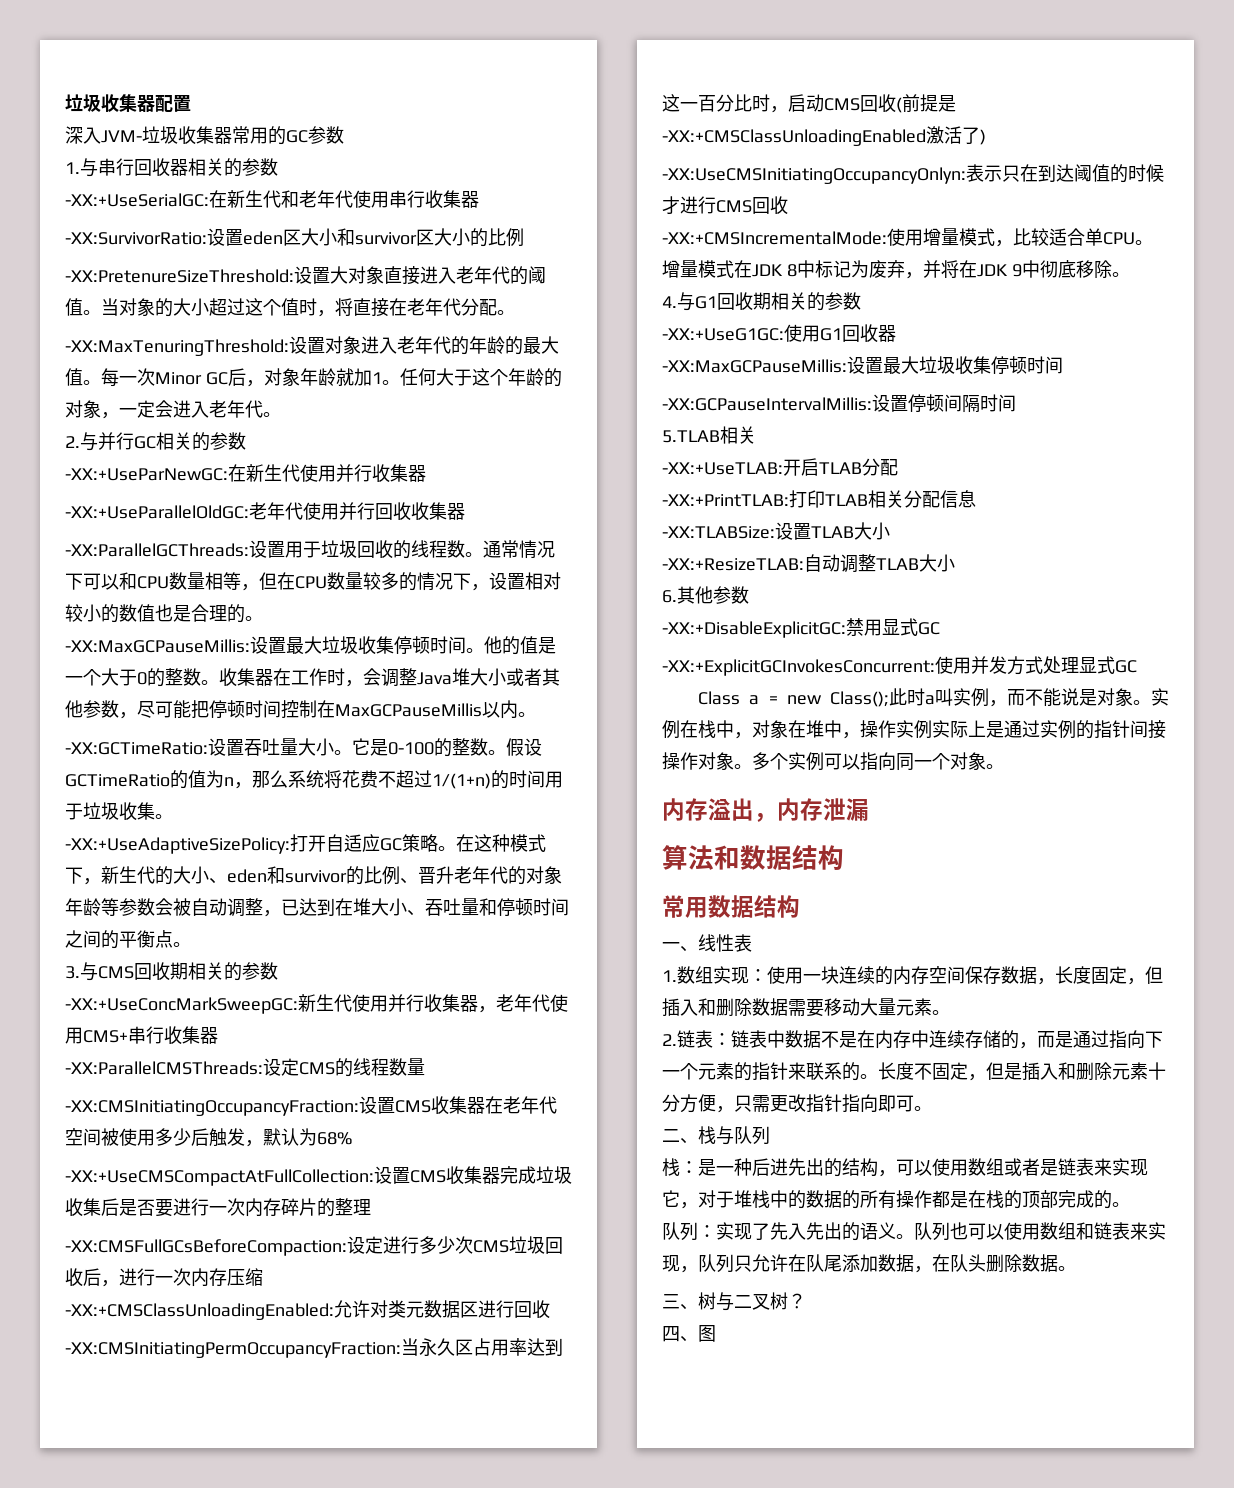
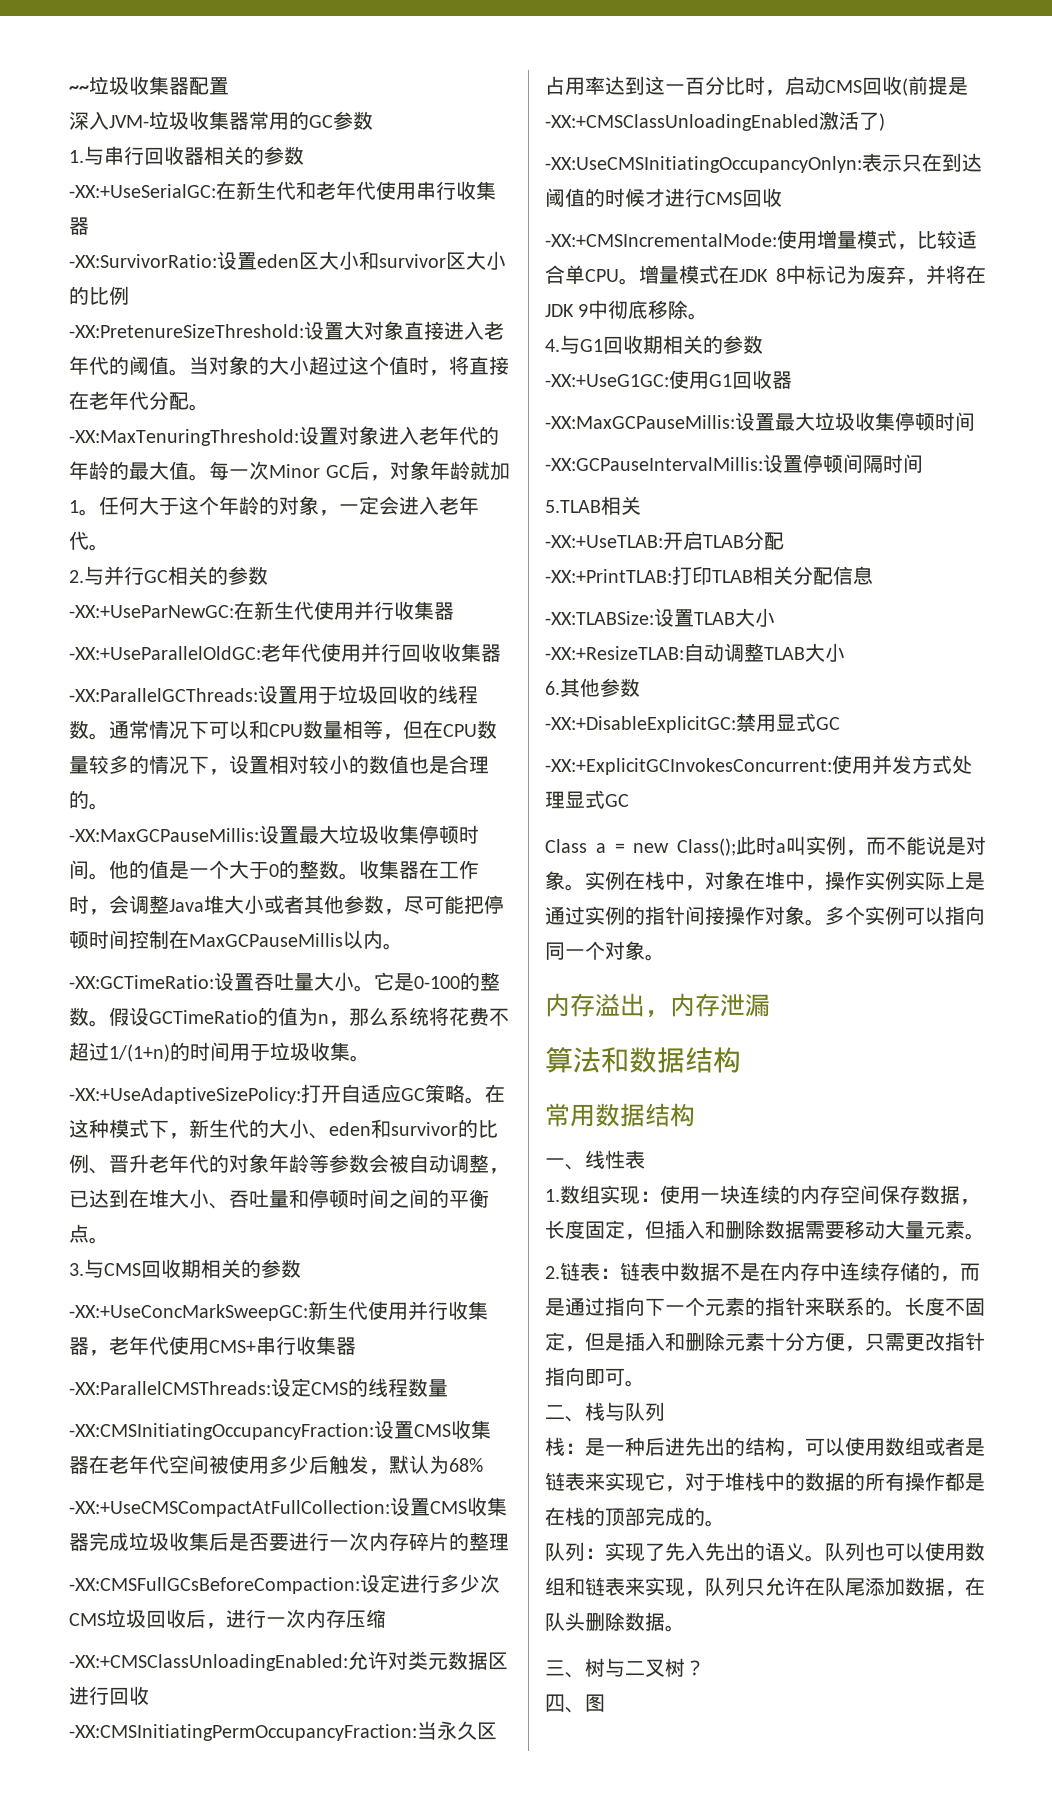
(65, 103) none -> [69,85,89,93] ~~

